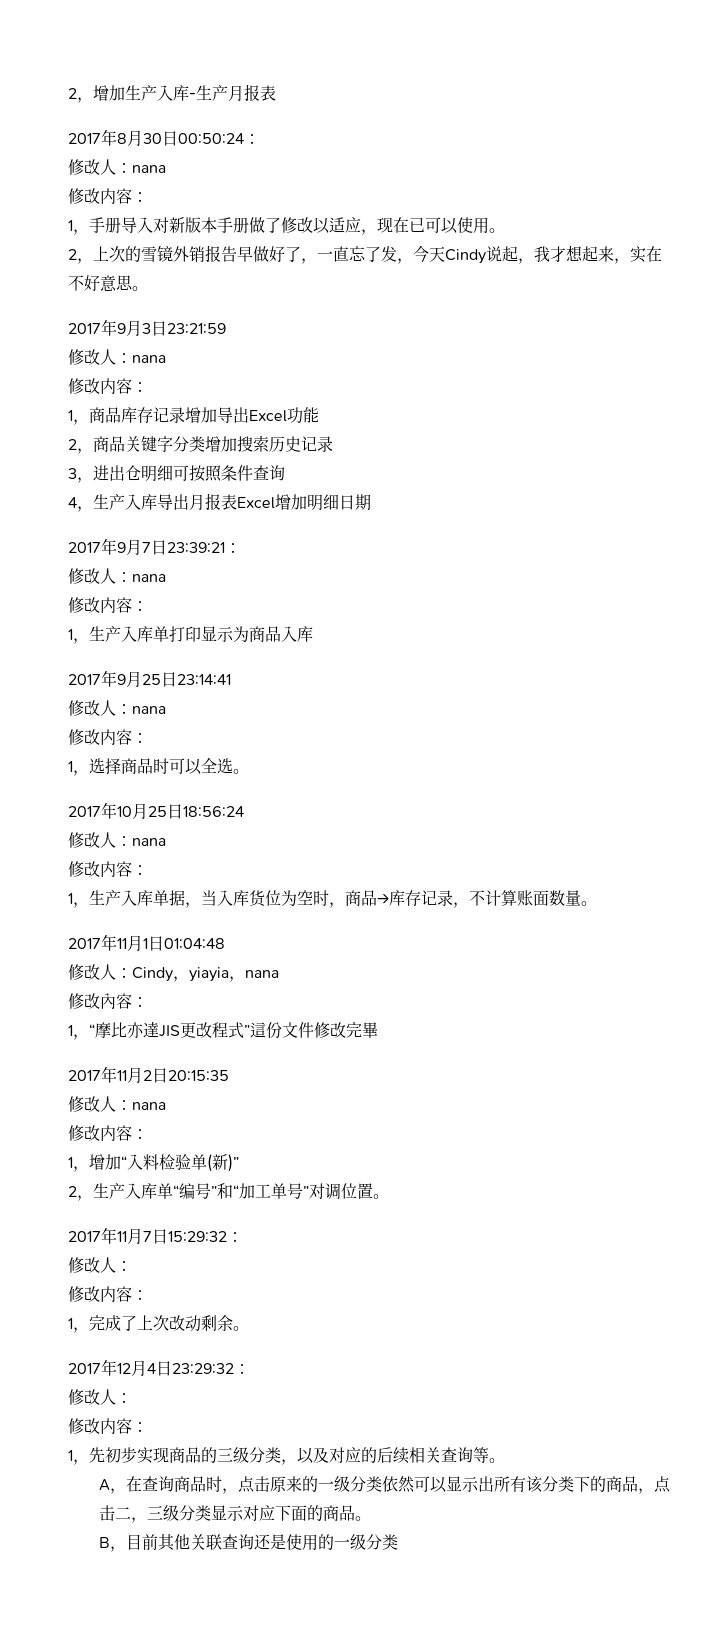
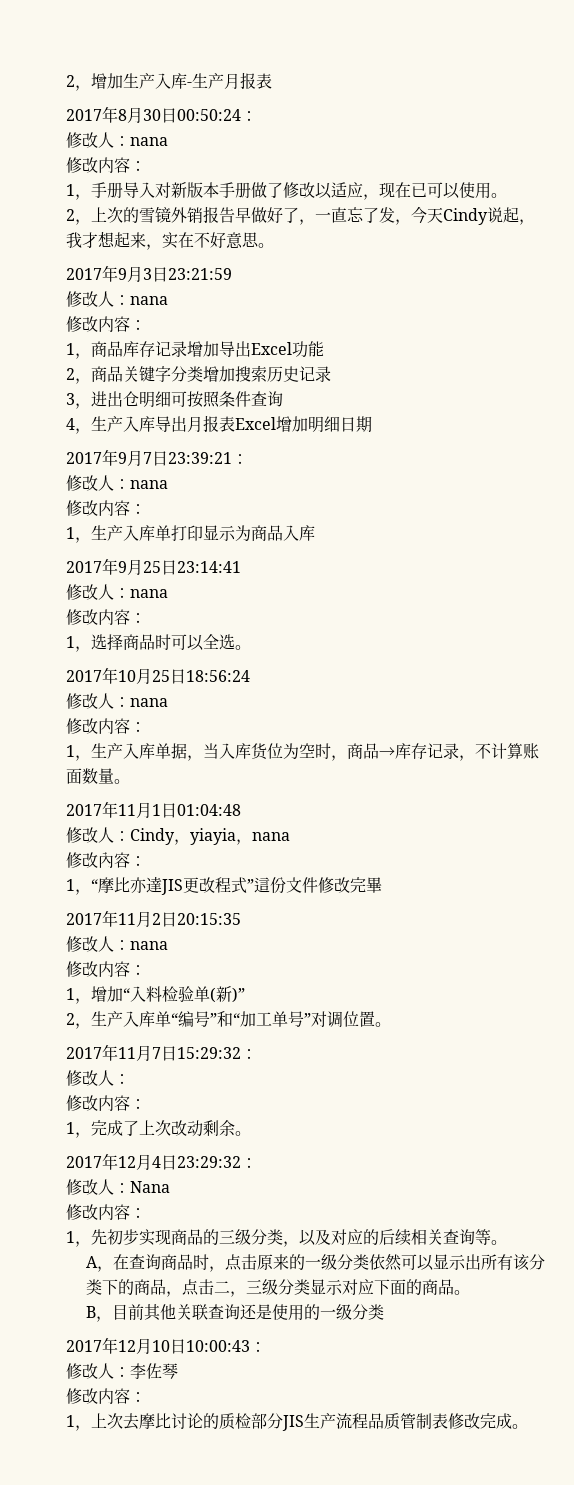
(132, 1398) none -> [130,1181,170,1193] Nana
(399, 1542) none -> [66,1337,266,1354] [66,1363,178,1379] [66,1388,146,1404] [66,1413,528,1431] // 2017年12月10日10:00:43： // 修改人：李佐琴 // 修改内容： // 1，上次去摩比讨论的质检部分JIS生产流程品质管制表修改完成。

